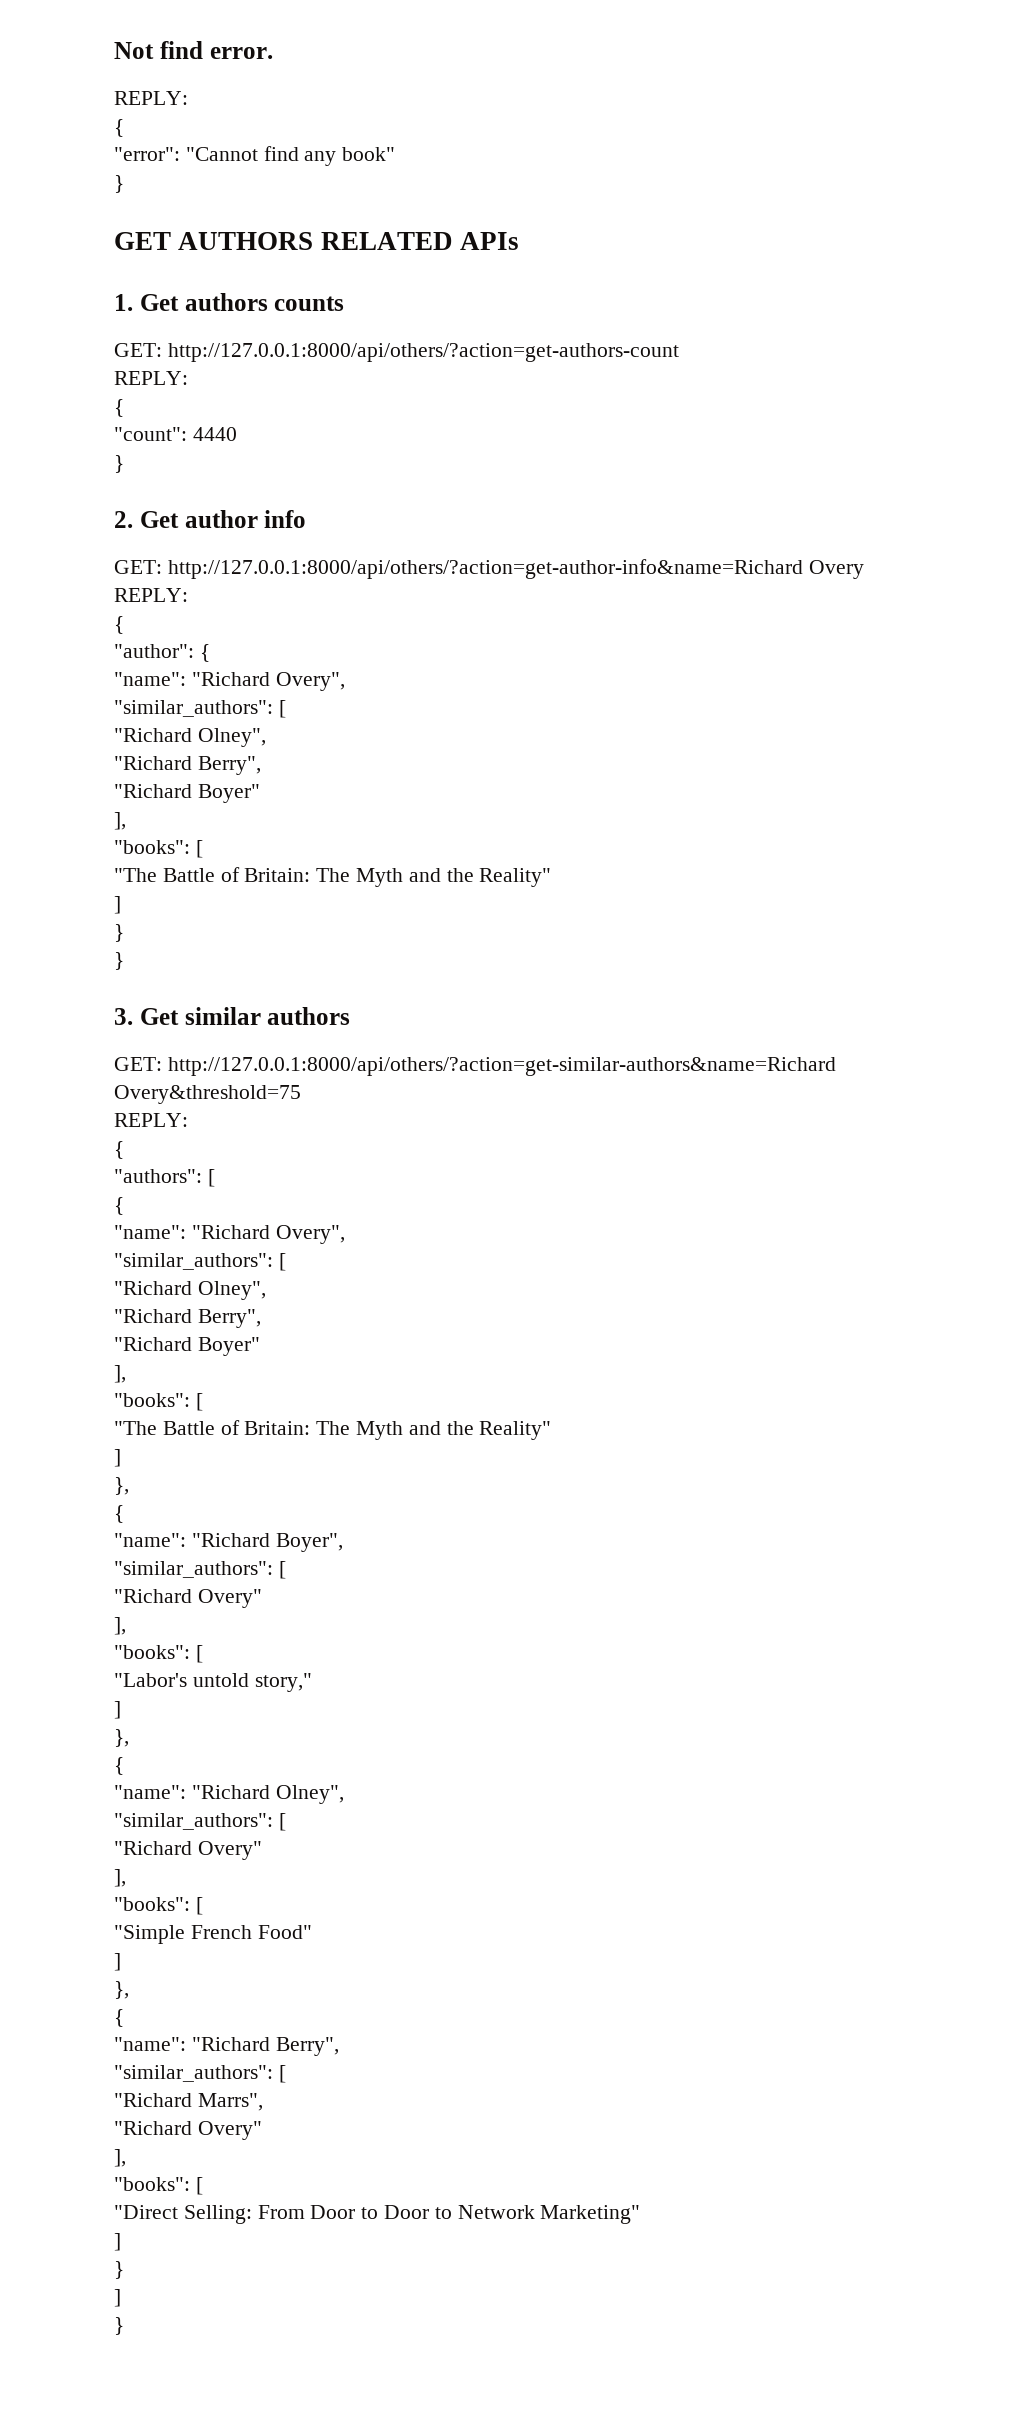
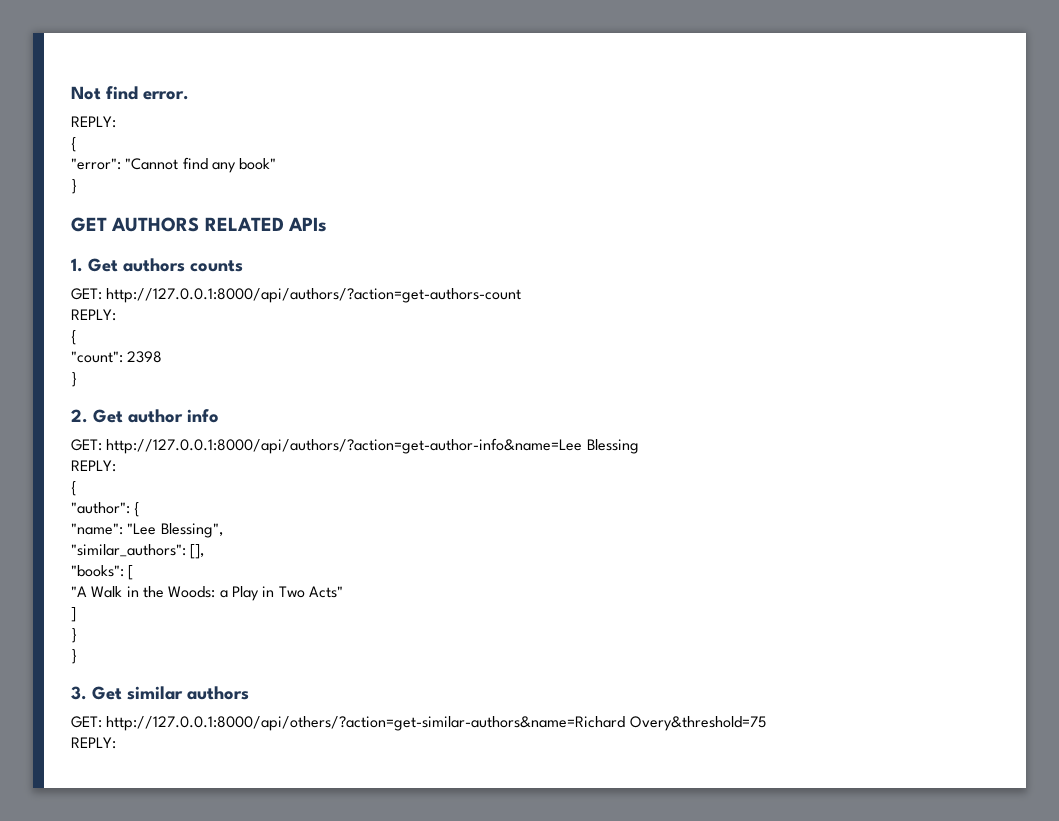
[167,343,679,362] http://127.0.0.1:8000/api/others/?action=get-authors-count -> [106,288,522,303] http://127.0.0.1:8000/api/authors/?action=get-authors-count
[192,427,237,441] 4440 -> [127,351,163,363] 2398
[167,559,864,579] http://127.0.0.1:8000/api/others/?action=get-author-info&name=Richard Overy -> [106,438,639,454] http://127.0.0.1:8000/api/authors/?action=get-author-info&name=Lee Blessing
[191,672,345,691] [114,700,286,718] [114,728,266,747] [114,756,261,775] [114,784,260,803] [114,812,126,830] [114,840,203,858] [114,867,552,887] "Richard Overy", // "similar_authors": [ // "Richard Olney", // "Richard Berry", // "Richard Boyer" // ], // "books": [ // "The Battle of Britain: The Myth and the Reality" -> [127,523,223,538] [71,544,205,559] [71,565,134,580] [71,586,343,601] "Lee Blessing", // "similar_authors": [], // "books": [ // "A Walk in the Woods: a Play in Two Acts"
[114,1141,124,1159] [114,1169,215,1187] [114,1197,124,1215] [114,1225,345,1244] [114,1253,286,1271] [114,1281,266,1300] [114,1309,261,1328] [114,1337,260,1356] [114,1365,126,1383] [114,1393,203,1411] [114,1420,552,1440] [114,1449,121,1467] [114,1477,129,1495] [114,1505,124,1523] [114,1533,343,1552] [114,1561,286,1579] [114,1589,262,1608] [114,1617,126,1635] [114,1645,203,1663] [114,1673,312,1692] [114,1701,121,1719] [114,1729,129,1747] [114,1757,124,1775] [114,1785,344,1804] [114,1813,286,1831] [114,1841,262,1860] [114,1869,126,1887] [114,1897,203,1915] [114,1925,312,1944] [114,1953,121,1971] [114,1981,129,1999] [114,2009,124,2027] [114,2037,339,2056] [114,2065,286,2083] [114,2093,263,2111] [114,2121,262,2140] [114,2149,126,2167] [114,2177,203,2195] [114,2205,641,2224] [114,2233,121,2251] [114,2261,124,2279] [114,2289,121,2307] [114,2317,124,2335] // { // "authors": [ // { // "name": "Richard Overy", // "similar_authors": [ // "Richard Olney", // "Richard Berry", // "Richard Boyer" // ], // "books": [ // "The Battle of Britain: The Myth and the Reality" // ] // }, // { // "name": "Richard Boyer", // "similar_authors": [ // "Richard Overy" // ], // "books": [ // "Labor's untold story," // ] // }, // { // "name": "Richard Olney", // "similar_authors": [ // "Richard Overy" // ], // "books": [ // "Simple French Food" // ] // }, // { // "name": "Richard Berry", // "similar_authors": [ // "Richard Marrs", // "Richard Overy" // ], // "books": [ // "Direct Selling: From Door to Door to Network Marketing" // ] // } // ] // } -> (116, 743) none

